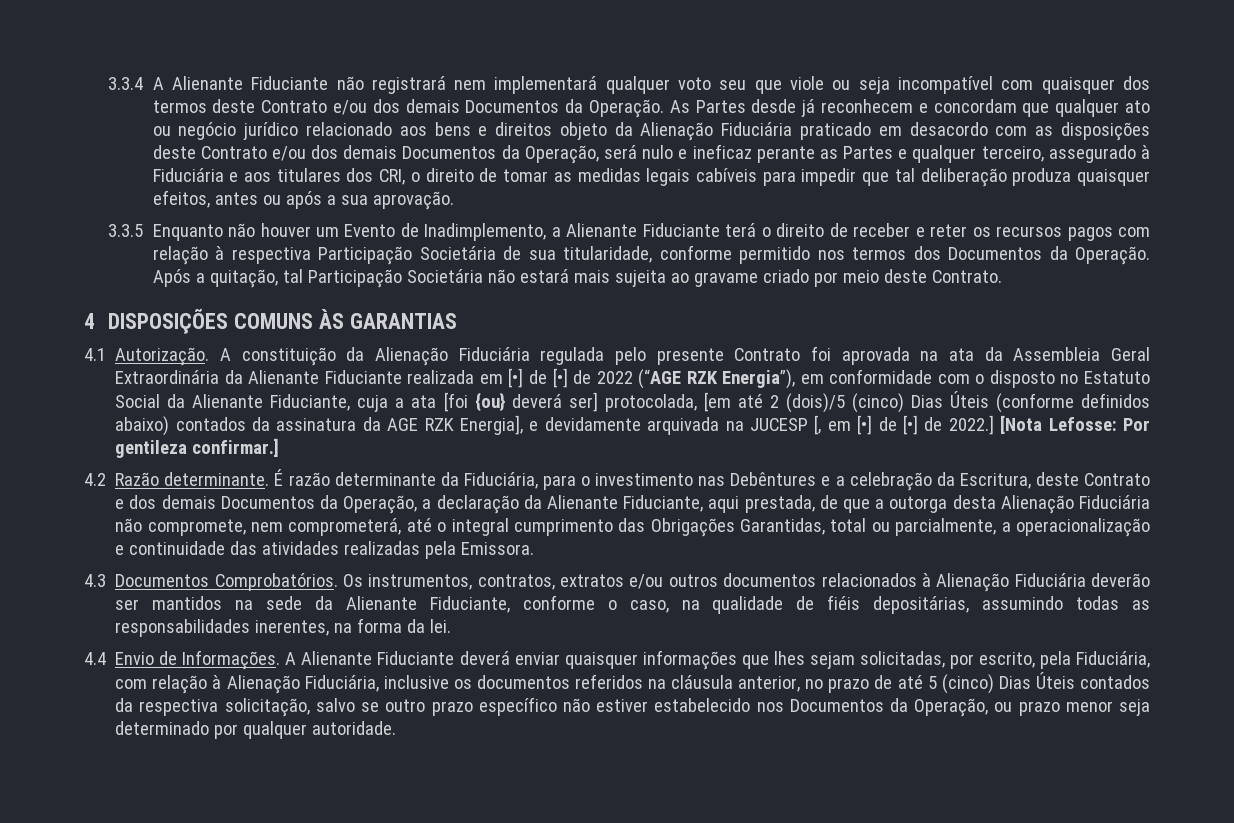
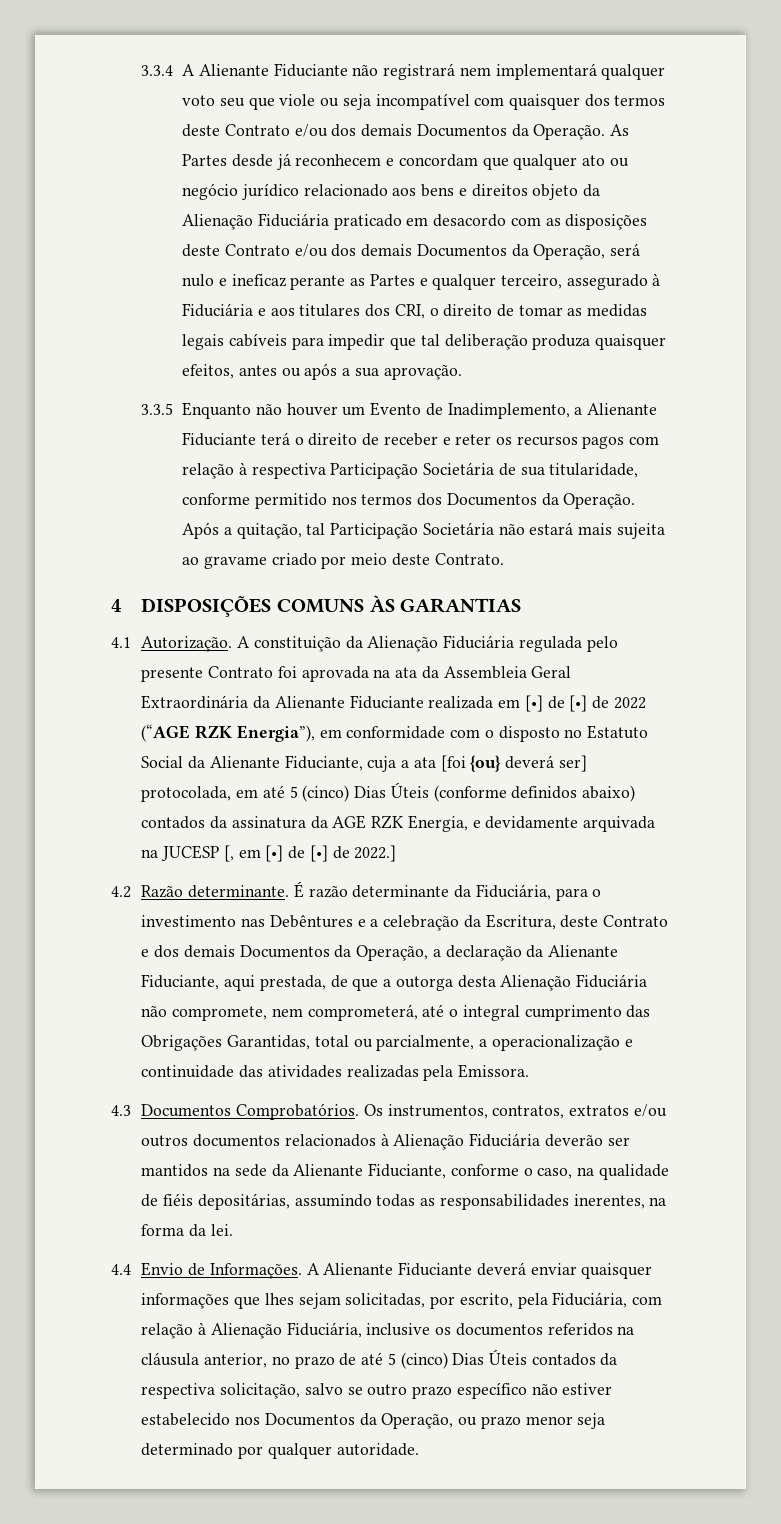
[703,392,845,413] [em até 2 (dois)/5 -> [236,785,298,798] em até 5
[460,415,524,435] Energia], -> [407,815,468,832] Energia,
[1000,415,1150,434] [115,438,280,458] [Nota Lefosse: Por gentileza confirmar.] -> (397, 853) none

